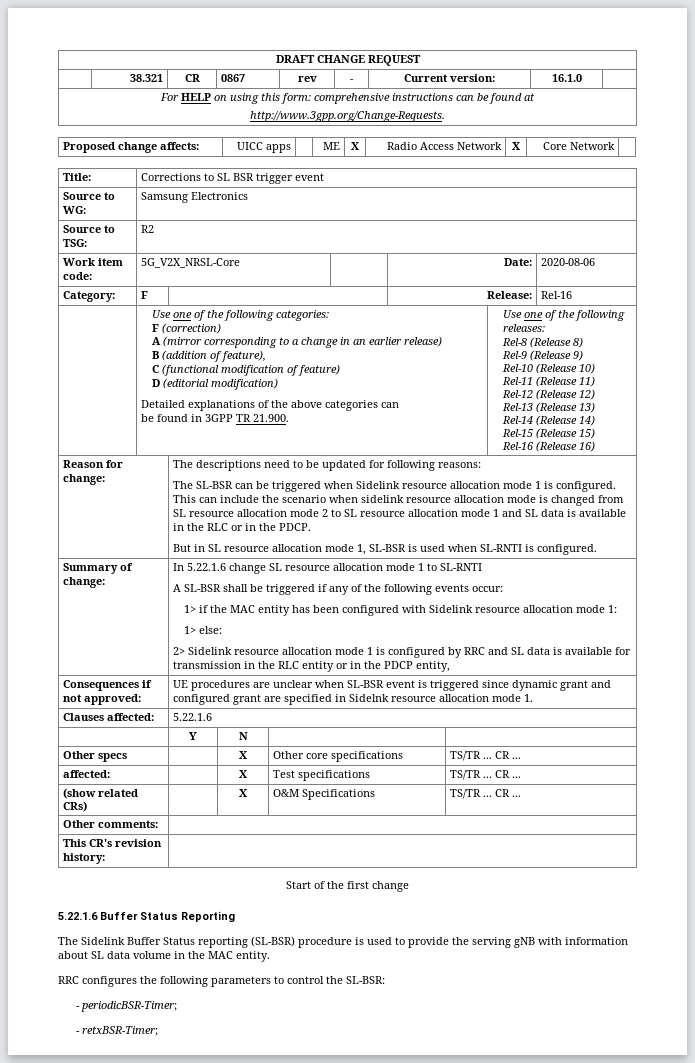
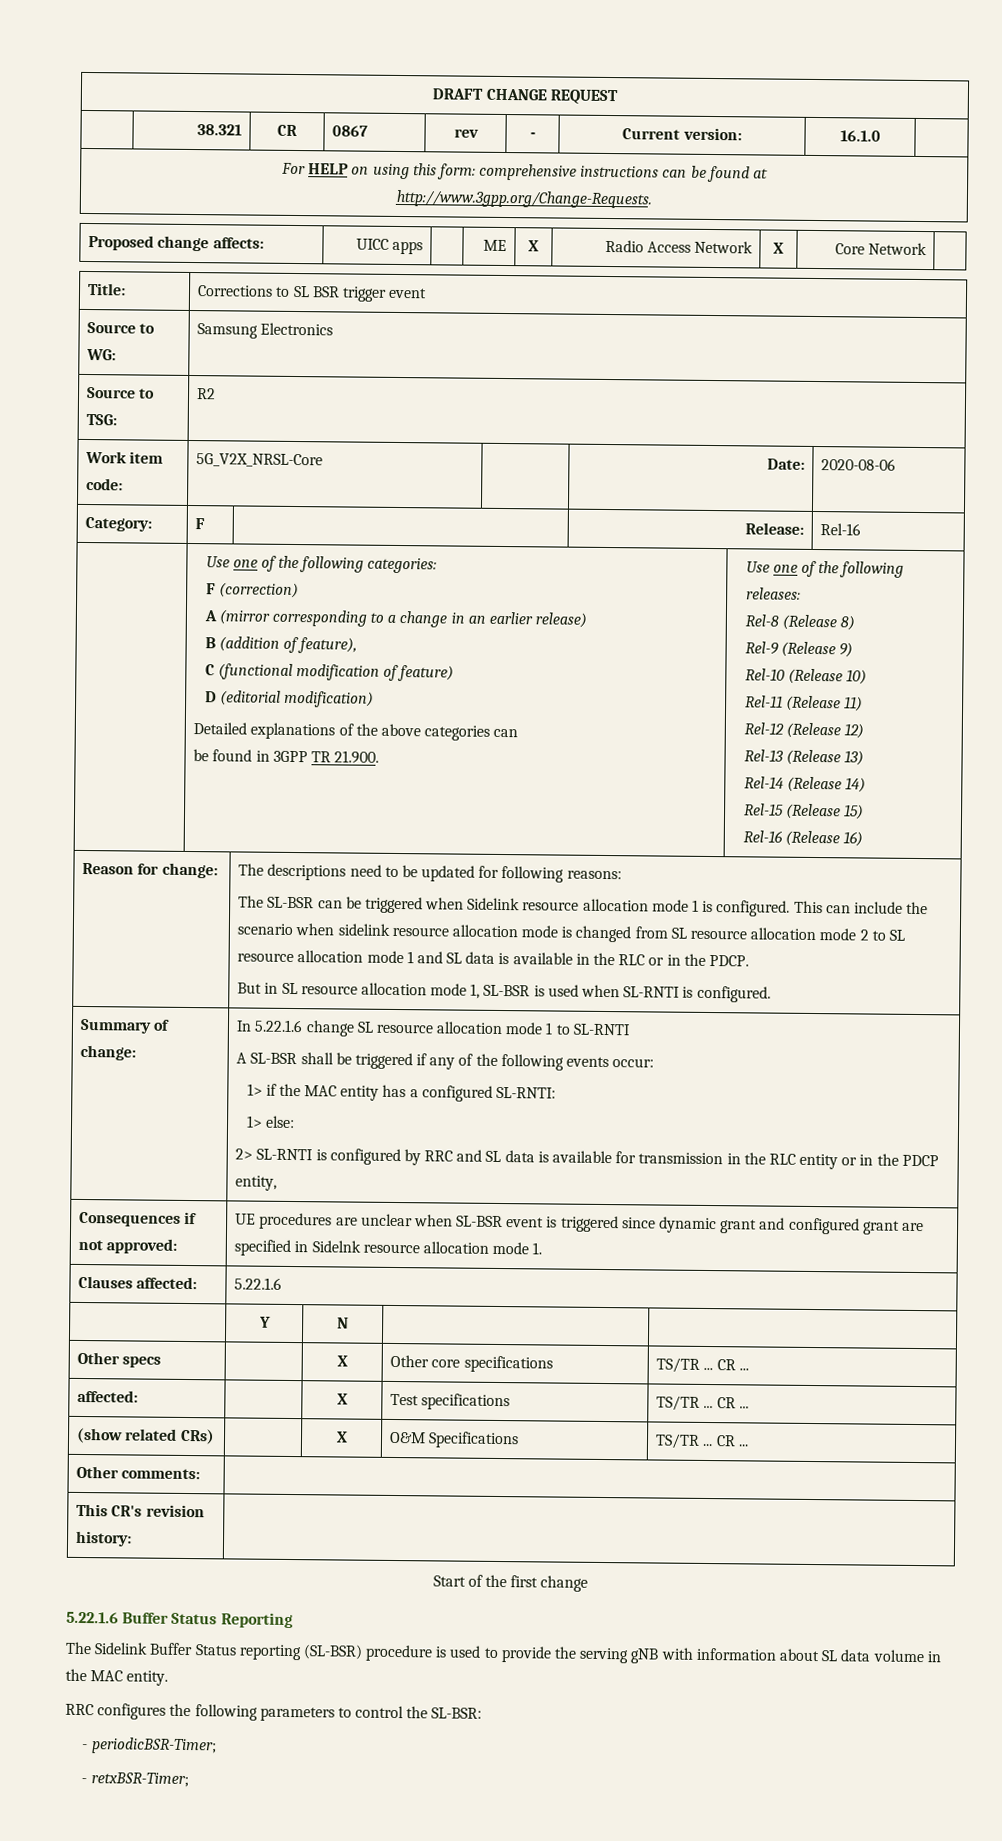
[312,605,617,616] [183,626,222,634] [173,647,374,655] been configured with Sidelink resource allocation mode 1: // 1> else: // 2> Sidelink resource allocation mode 1 -> [409,1085,557,1102] [246,1115,295,1129] [235,1148,314,1161] a configured SL-RNTI: // 1> else: // 2> SL-RNTI

